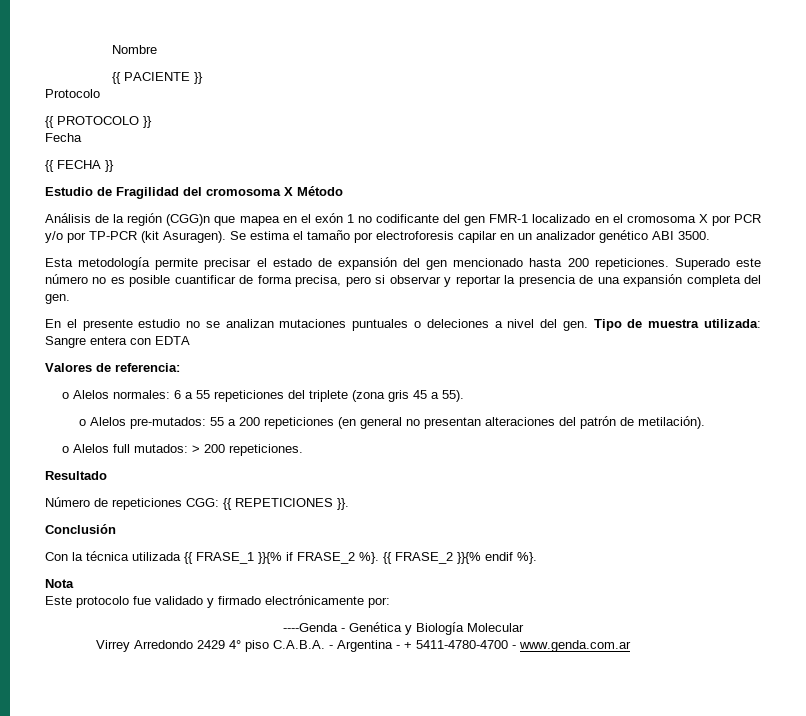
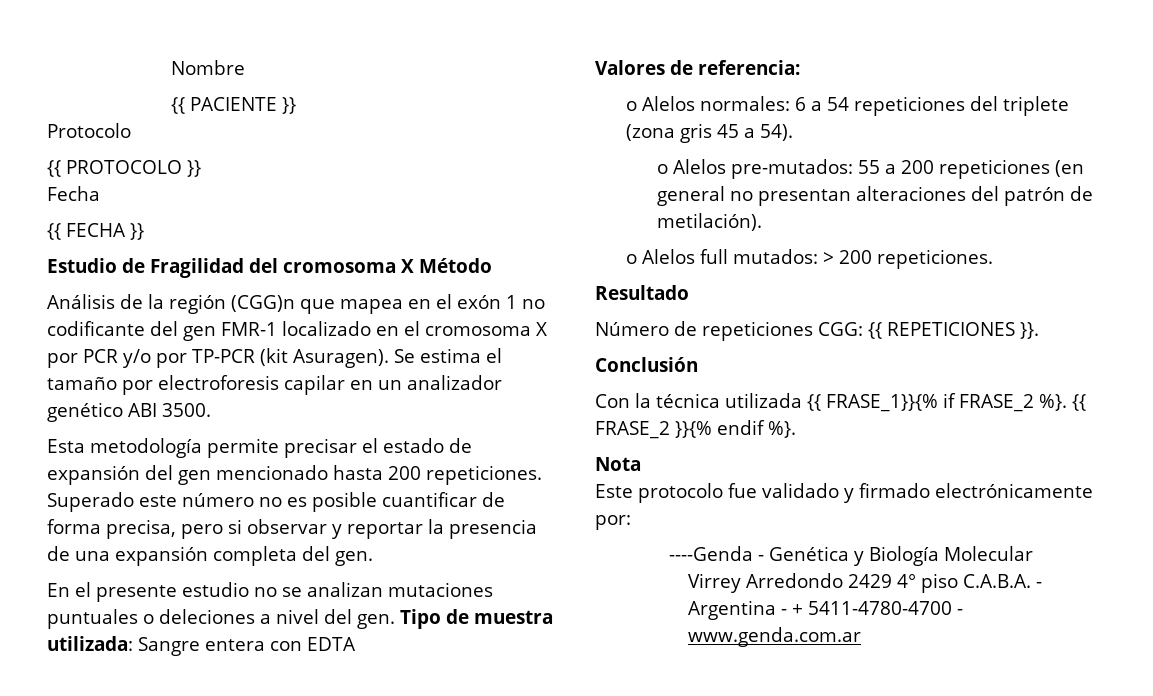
[195,390,210,399] 55 -> [826,97,849,111] 54
[441,390,464,402] 55). -> [759,124,793,141] 54).
[196,552,282,564] FRASE_1 }}{% -> [826,394,938,412] FRASE_1}}{%

